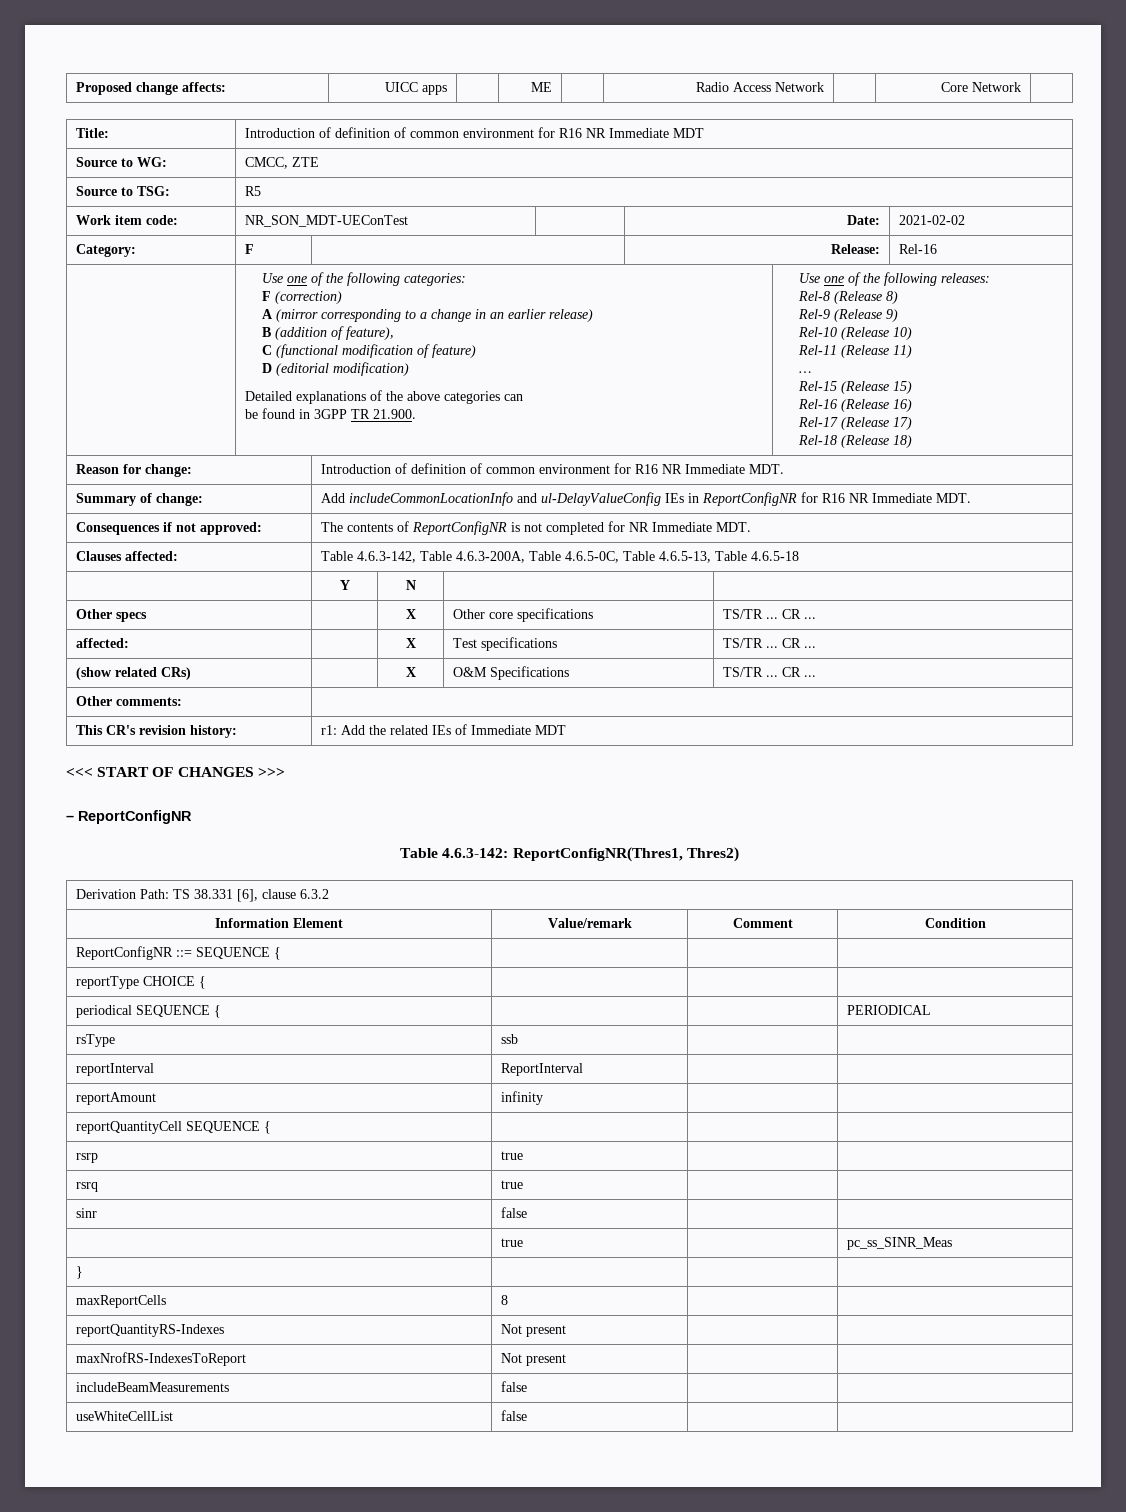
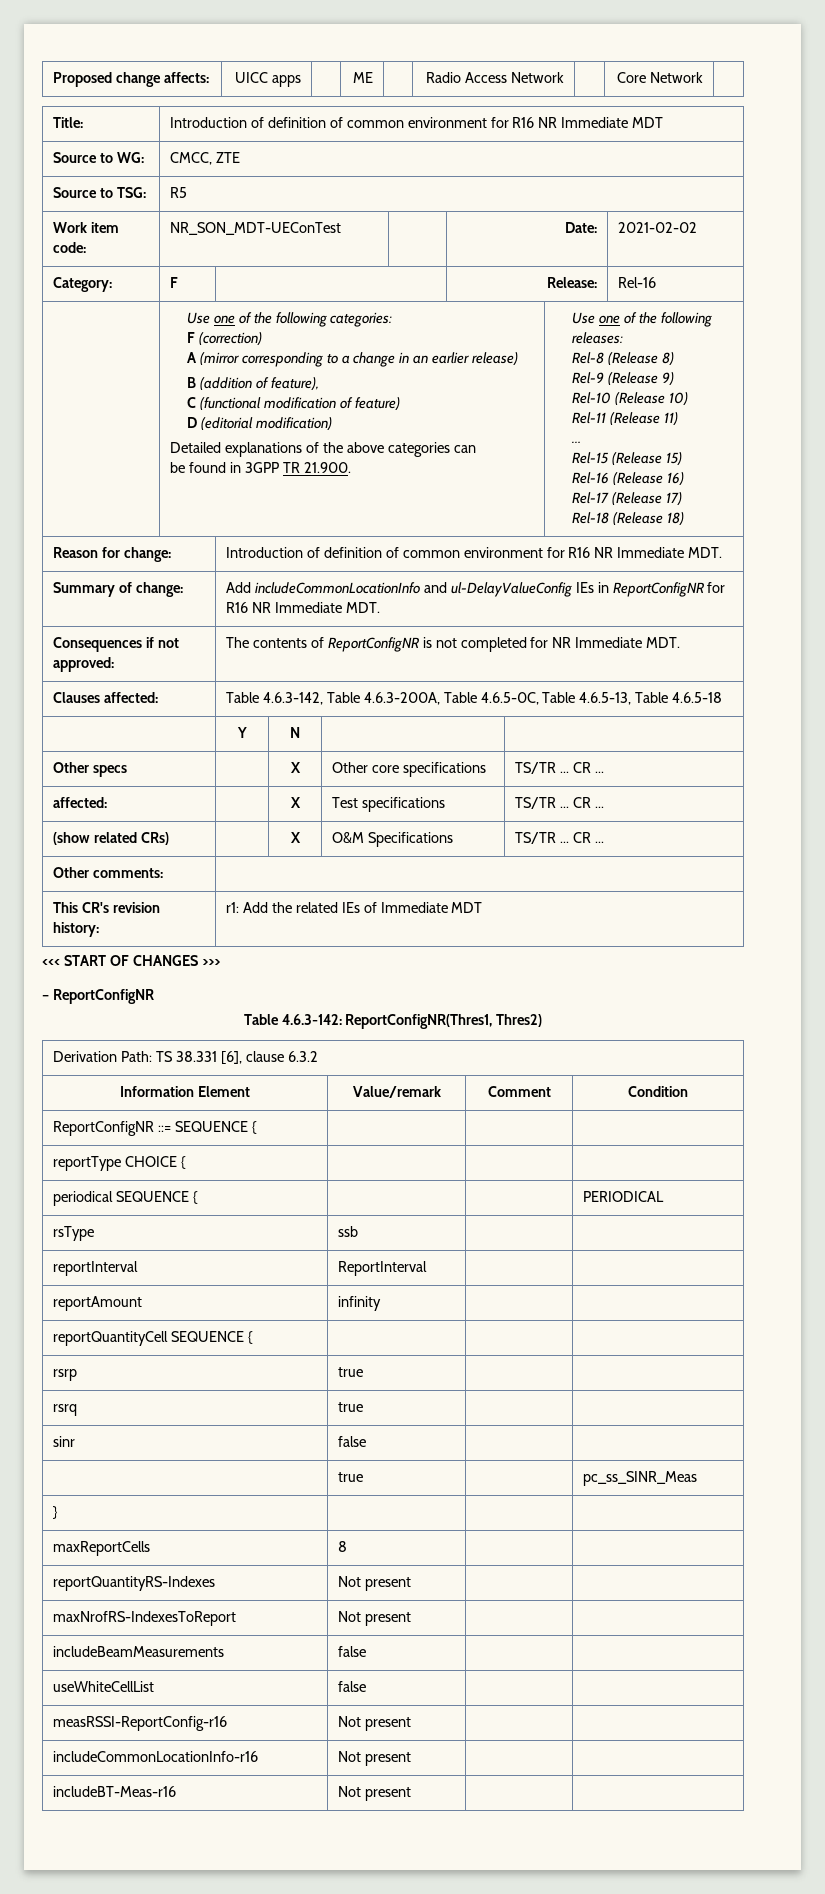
(527, 1415) none -> [53,1716,228,1731] [338,1716,411,1731] [53,1751,259,1762] [338,1751,411,1766] [53,1786,177,1797] [338,1786,411,1801] // measRSSI-ReportConfig-r16 | Not present | | // includeCommonLocationInfo-r16 | Not present | | // includeBT-Meas-r16 | Not present | |

